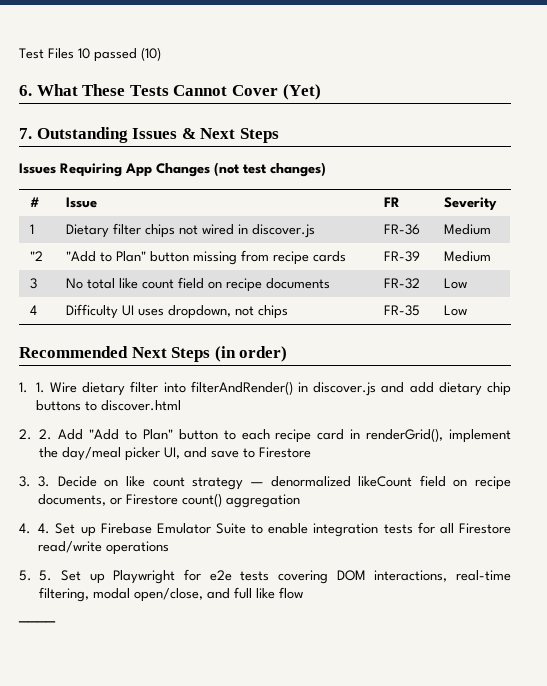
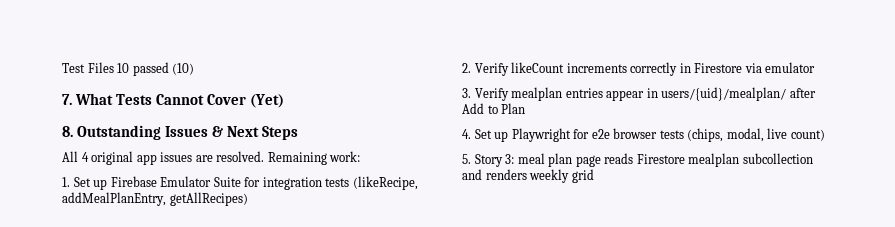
[19,84,126,96] 6. What These -> [62,93,113,105] 7. What
[19,128,32,139] 7. -> [62,126,73,137] 8.
[19,162,326,177] [29,197,40,207] [65,197,97,208] [383,197,400,207] [443,197,497,211] [29,224,34,234] [65,223,315,238] [383,224,420,235] [443,224,491,235] [29,251,43,261] [65,250,346,265] [383,251,420,262] [443,251,491,262] [29,278,37,289] [65,277,330,292] [383,278,420,289] [443,278,467,289] [29,305,37,315] [65,304,288,319] [383,305,420,316] [443,305,467,316] [19,346,288,362] [19,381,511,396] [35,400,181,411] [19,428,511,443] [39,447,312,461] [19,475,512,490] [38,493,301,508] [19,523,51,534] Issues Requiring App Changes (not test changes) // # | Issue | FR | Severity // 1 | Dietary filter chips not wired in discover.js | FR-36 | Medium // "2 | "Add to Plan" button missing from recipe cards | FR-39 | Medium // 3 | No total like count field on recipe documents | FR-32 | Low // 4 | Difficulty UI uses dropdown, not chips | FR-35 | Low // Recommended Next Steps (in order) // 1. 1. Wire dietary filter into filterAndRender() in discover.js and add dietary chip buttons to discover.html // 2. 2. Add "Add to Plan" button to each recipe card in renderGrid(), implement the day/meal picker UI, and save to Firestore // 3. 3. Decide on like count strategy — denormalized likeCount field on recipe documents, or Firestore count() aggregation // 4. 4. -> [62,151,361,165] [62,177,70,187] All 4 original app issues are resolved. Remaining work: // 1.
[251,522,511,537] [38,541,170,555] [19,570,53,581] to enable integration tests for all Firestore read/write operations // 5. 5. -> [244,176,418,190] [62,192,248,206] [462,62,816,76] [462,87,816,101] [462,103,526,114] [462,129,471,139] for integration tests (likeRecipe, addMealPlanEntry, getAllRecipes) // 2. Verify likeCount increments correctly in Firestore via emulator // 3. Verify mealplan entries appear in users/{uid}/mealplan/ after Add to Plan // 4.
[240,570,512,584] [39,587,304,602] [18,621,56,627] tests covering DOM interactions, real-time filtering, modal open/close, and full like flow // ──── -> [613,128,825,142] [462,153,813,167] [462,169,594,183] browser tests (chips, modal, live count) // 5. Story 3: meal plan page reads Firestore mealplan subcollection and renders weekly grid

